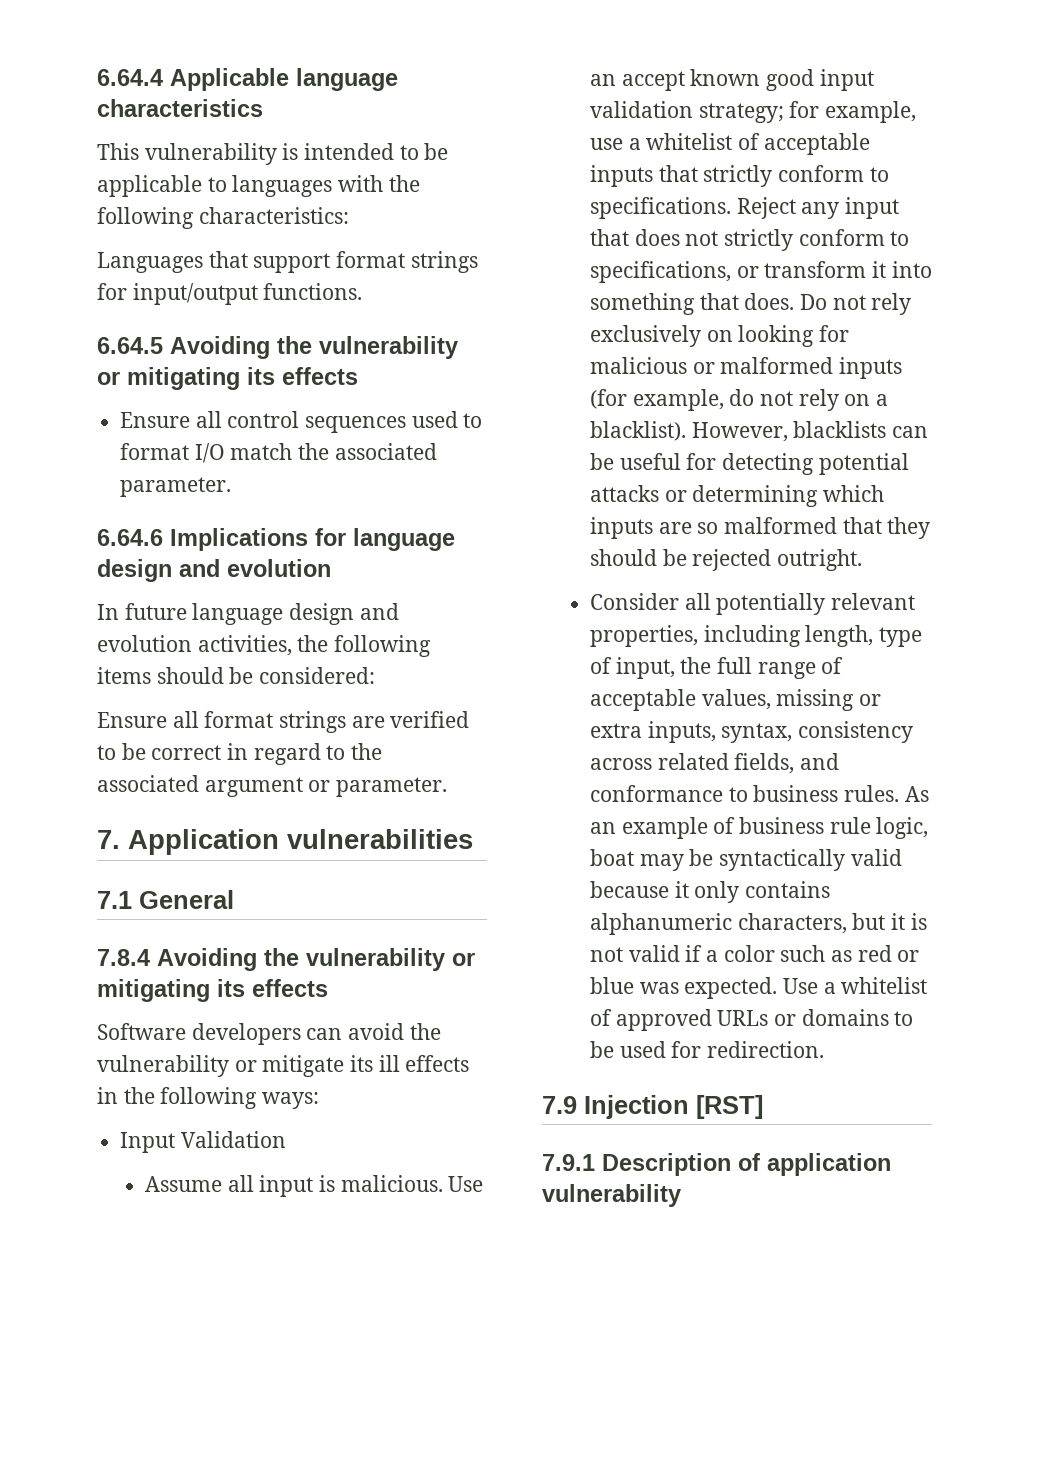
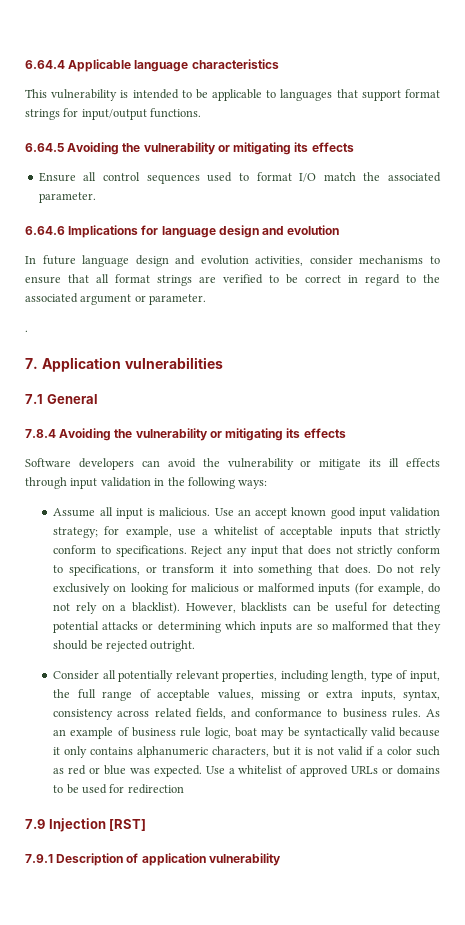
[338,175,420,192] [97,207,349,229] [97,252,203,273] with the following characteristics: // Languages -> (333, 95) none
[297,635,432,657] [97,667,376,684] [97,712,167,728] the following items should be considered: // Ensure -> [309,255,440,265] [25,274,89,284] consider mechanisms to ensure that
(448, 787) none -> [25,330,28,332] // .
(470, 1063) none -> [25,477,151,489] through input validation
[120,1131,286,1153] // Input Validation -> (268, 484) none
[706,1041,824,1058] redirection. -> [127,784,184,794] redirection

